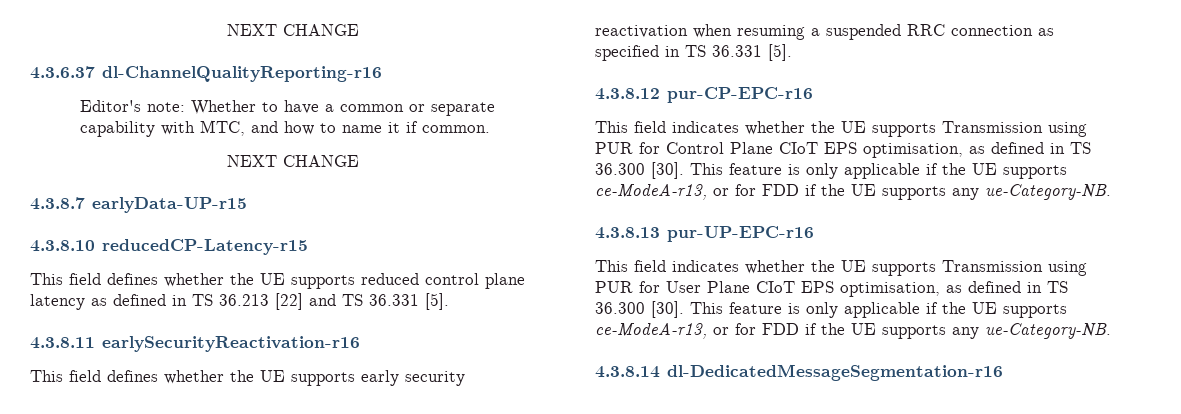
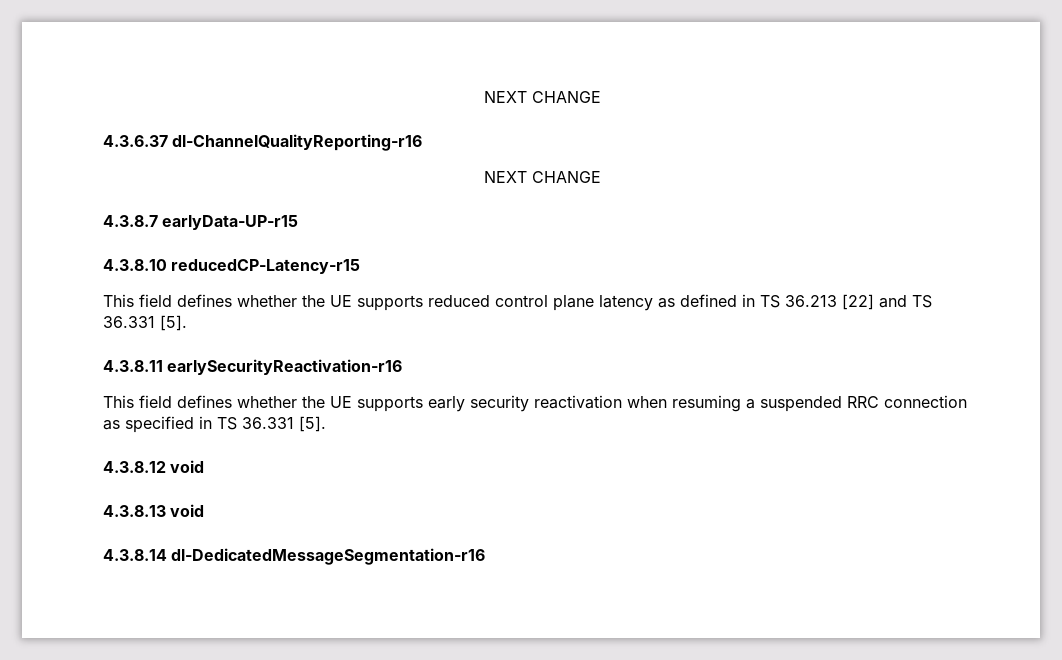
[80,100,496,116] [80,120,491,137] // Editor's note: Whether to have a common or separate capability with MTC, and how to name it if common. -> (423, 142) none
[667,87,813,103] [595,121,1087,137] [595,142,1091,158] [595,162,1067,179] [595,184,1111,200] [595,226,814,242] [595,260,1087,276] [595,281,1068,297] [595,301,1067,318] [595,323,1111,339] pur-CP-EPC-r16 // This field indicates whether the UE supports Transmission using PUR for Control Plane CIoT EPS optimisation, as defined in TS 36.300 [30]. This feature is only applicable if the UE supports ce-ModeA-r13, or for FDD if the UE supports any ue-Category-NB. // 4.3.8.13 pur-UP-EPC-r16 // This field indicates whether the UE supports Transmission using PUR for User Plane CIoT EPS optimisation, as defined in TS 36.300 [30]. This feature is only applicable if the UE supports ce-ModeA-r13, or for FDD if the UE supports any ue-Category-NB. -> [170,460,205,473] [103,504,205,517] void // 4.3.8.13 void

